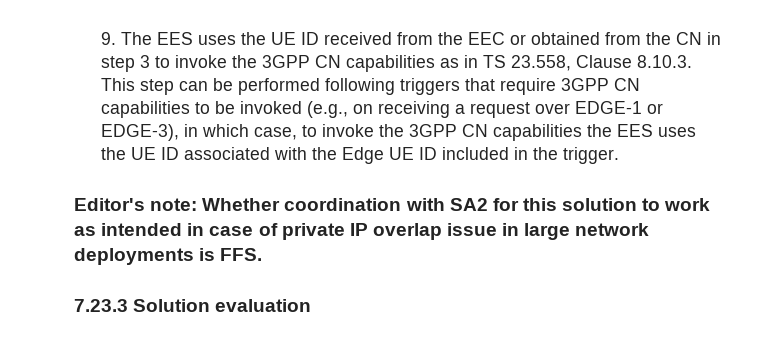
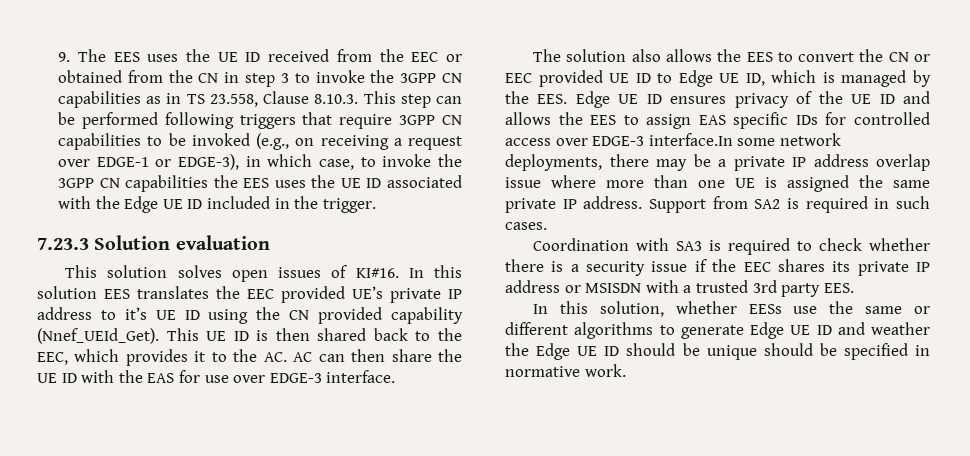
[74,198,711,211] [74,223,650,240] [74,248,263,265] [74,299,312,312] Editor's note: Whether coordination with SA2 for this solution to work as intended in case of private IP overlap issue in large network deployments is FFS. // 7.23.3 Solution evaluation -> [37,235,270,250] [65,265,462,282] [37,286,462,303] [37,307,463,324] [37,328,462,344] [37,349,462,366] [37,370,396,383] [533,49,930,62] [505,70,931,87] [505,91,930,108] [505,112,930,129] [505,133,841,146] [505,154,930,171] [505,175,930,192] [505,196,930,213] [505,222,547,230] [533,238,930,255] [505,259,930,276] [505,280,854,297] [533,301,930,317] [505,322,930,339] [505,343,930,360] [505,364,626,377] 7.23.3 Solution evaluation // This solution solves open issues of KI#16. In this solution EES translates the EEC provided UE’s private IP address to it’s UE ID using the CN provided capability (Nnef_UEId_Get). This UE ID is then shared back to the EEC, which provides it to the AC. AC can then share the UE ID with the EAS for use over EDGE-3 interface. // The solution also allows the EES to convert the CN or EEC provided UE ID to Edge UE ID, which is managed by the EES. Edge UE ID ensures privacy of the UE ID and allows the EES to assign EAS specific IDs for controlled access over EDGE-3 interface.In some network deployments, there may be a private IP address overlap issue where more than one UE is assigned the same private IP address. Support from SA2 is required in such cases. // Coordination with SA3 is required to check whether there is a security issue if the EEC shares its private IP address or MSISDN with a trusted 3rd party EES. // In this solution, whether EESs use the same or different algorithms to generate Edge UE ID and weather the Edge UE ID should be unique should be specified in normative work.

